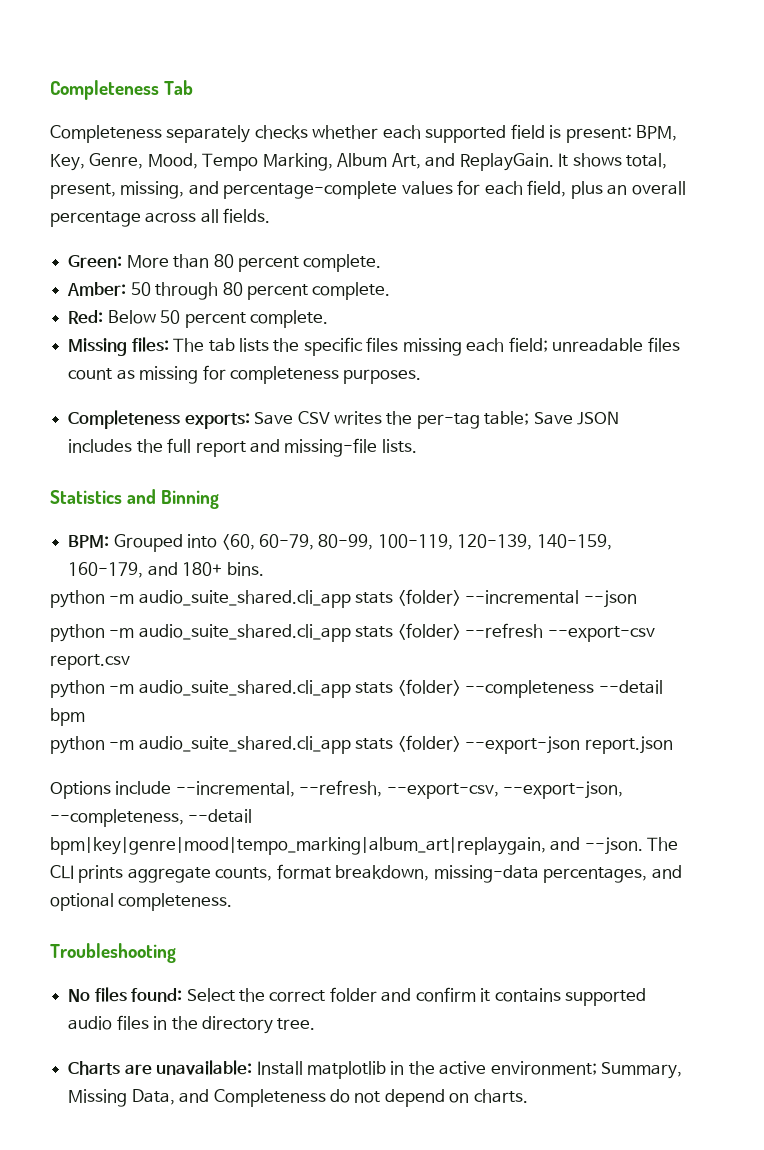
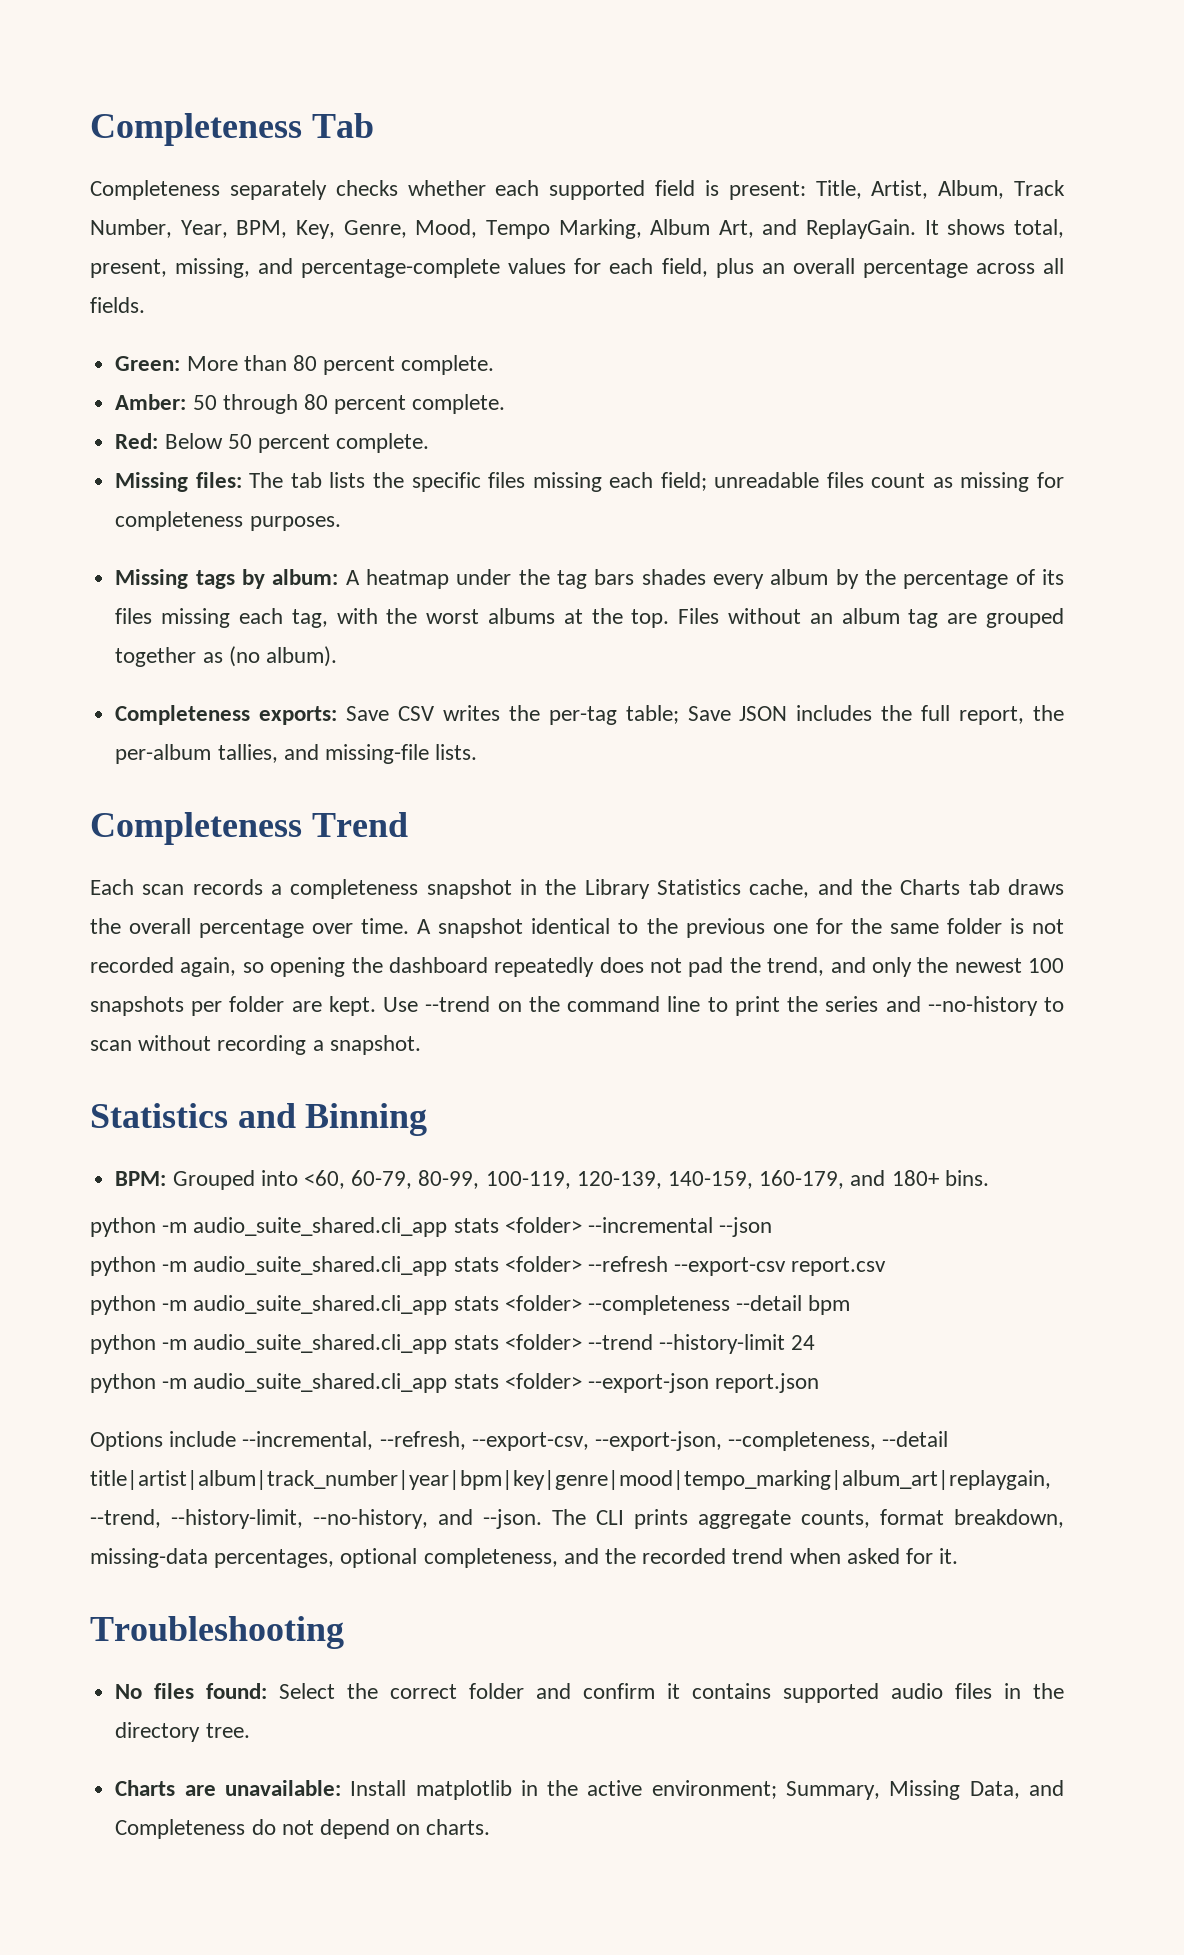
(632, 135) none -> [815,180,1065,199] [90,219,228,238] Title, Artist, Album, Track Number, Year,
(422, 376) none -> [115,569,1065,589] [115,608,1064,628] [115,646,337,667] // Missing tags by album: A heatmap under the tag bars shades every album by the percentage of its files missing each tag, with the worst albums at the top. Files without an album tag are grouped together as (no album).
[195,441,246,457] report -> [959,705,1064,725] [115,744,278,764] report, the per-album tallies,
(417, 446) none -> [90,812,408,845] [90,879,1064,899] [90,918,1064,938] [90,957,1064,977] [90,996,1064,1016] [90,1035,421,1055] // Completeness Trend // Each scan records a completeness snapshot in the Library Statistics cache, and the Charts tab draws the overall percentage over time. A snapshot identical to the previous one for the same folder is not recorded again, so opening the dashboard repeatedly does not pad the trend, and only the newest 100 snapshots per folder are kept. Use --trend on the command line to print the series and --no-history to scan without recording a snapshot.
(85, 717) none -> [90,1334,816,1354] // python -m audio_suite_shared.cli_app stats <folder> --trend --history-limit 24
[50,837,546,855] bpm|key|genre|mood|tempo_marking|album_art|replaygain, -> [90,1470,1051,1490] [90,1509,428,1529] title|artist|album|track_number|year|bpm|key|genre|mood|tempo_marking|album_art|replaygain, --trend, --history-limit, --no-history,
[651,865,682,879] [50,893,233,911] and optional completeness. -> [340,1548,959,1568] optional completeness, and the recorded trend when asked for it.

